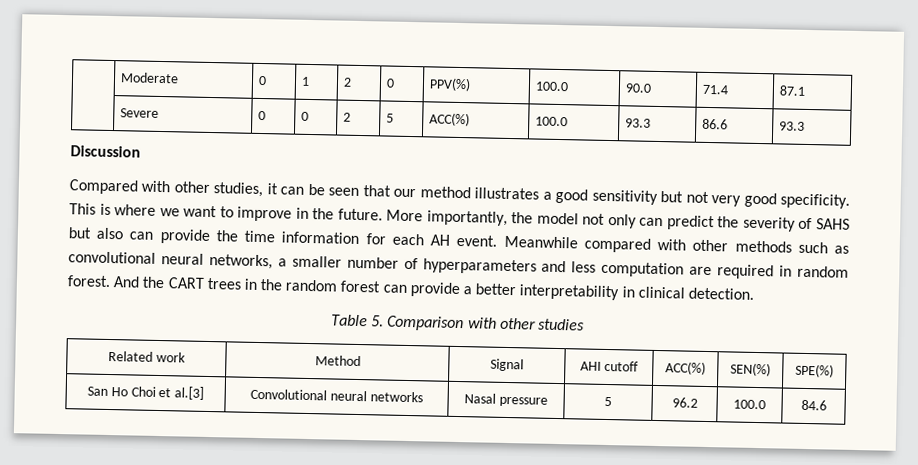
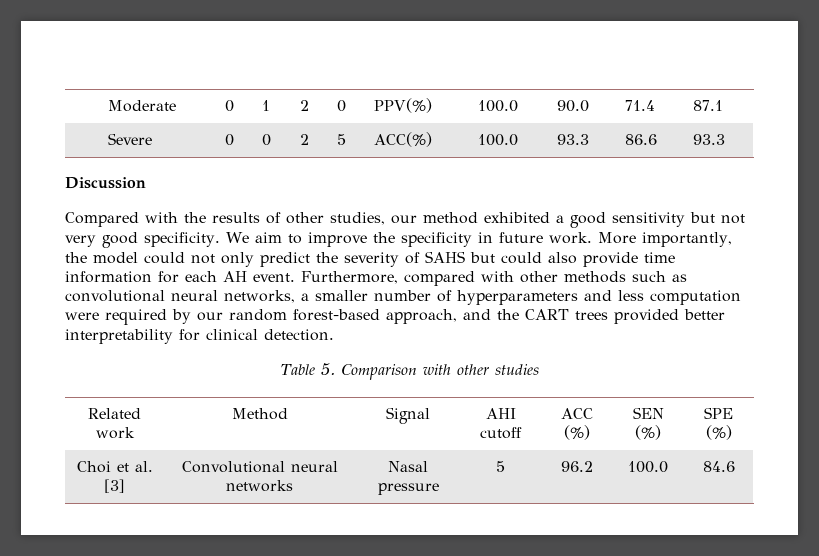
[173,181,391,198] other studies, it can be seen that -> [184,212,385,225] the results of other studies,
[474,187,540,200] illustrates -> [484,212,550,223] exhibited
[69,203,383,222] This is where we want to improve in the future. -> [225,232,592,247] We aim to improve the specificity in future work.
(579, 218) none -> [144,252,185,264] could
[639,217,664,227] can -> (254, 259) none
[96,227,238,244] also can provide the -> [501,252,638,267] could also provide
[503,235,578,249] Meanwhile -> [301,271,398,284] Furthermore,
[689,264,850,280] [67,275,473,298] are required in random forest. And the CART trees in the random forest can provide a -> [65,309,679,325] were required by our random forest-based approach, and the CART trees provided
[621,286,635,298] in -> [179,329,200,341] for
[665,361,706,375] [730,362,771,377] [795,363,834,378] [86,386,205,400] ACC(%) | SEN(%) | SPE(%) // San Ho Choi et al.[3] -> [560,408,593,419] [563,425,590,440] [632,407,664,419] [635,425,661,440] [704,407,733,419] [705,425,732,440] [76,461,153,473] [104,479,125,493] ACC (%) | SEN (%) | SPE (%) // Choi et al. [3]

